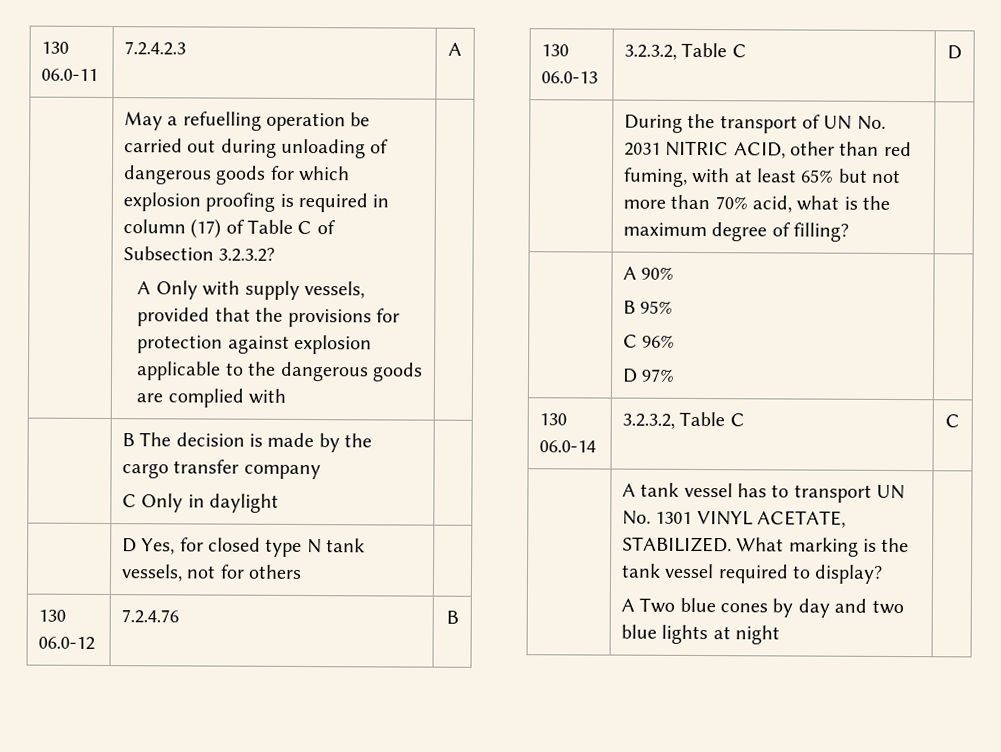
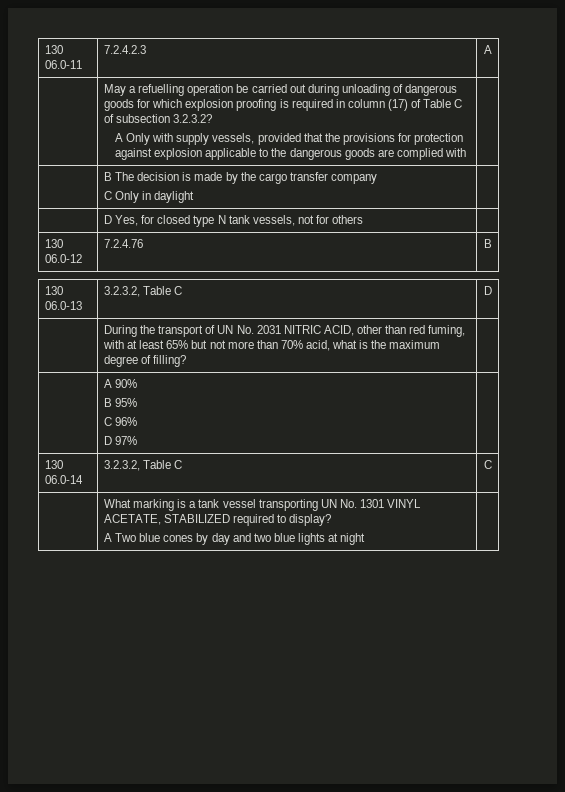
[122,246,214,261] Subsection -> [116,114,171,123] subsection
[621,482,872,503] A tank vessel has to transport -> [103,499,318,511] What marking is a tank vessel transporting
[621,536,910,557] [620,563,715,579] STABILIZED. What marking is the tank vessel -> [164,514,231,523] STABILIZED

